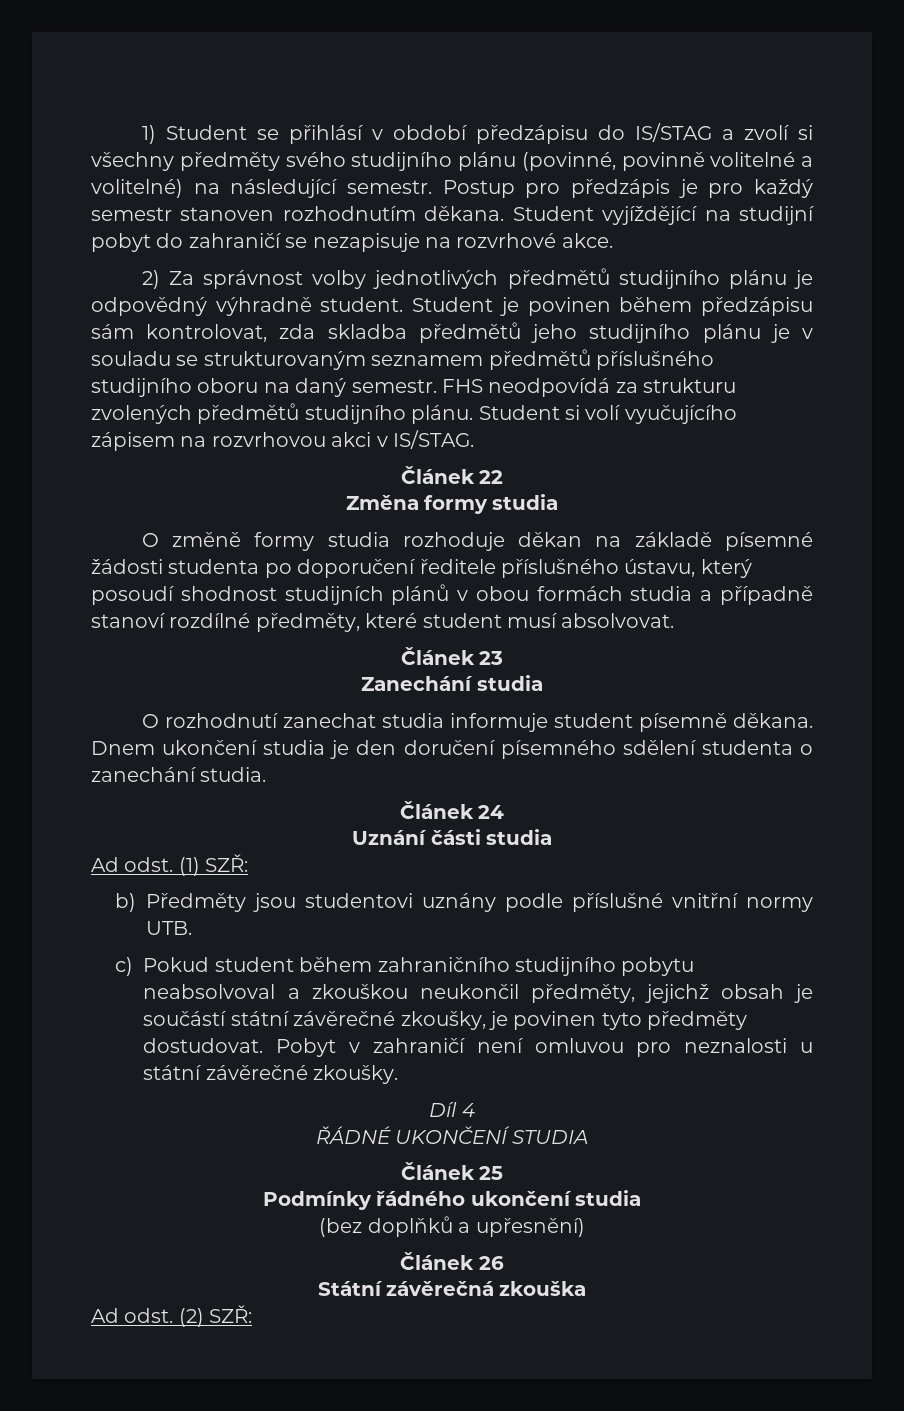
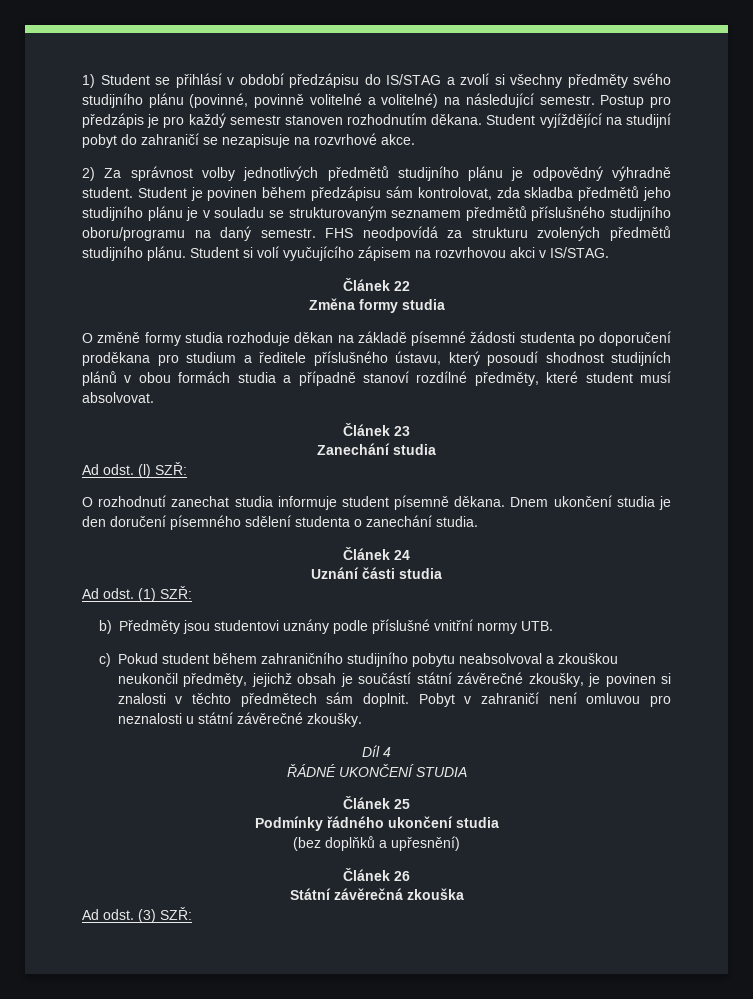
[197,378,259,393] oboru -> [82,227,185,241] oboru/programu
(417, 568) none -> [82,352,252,366] proděkana pro studium a
(543, 683) none -> [82,462,187,478] // Ad odst. (l) SZŘ:
[601,1011,748,1030] [143,1038,264,1053] tyto předměty dostudovat. -> [660,673,671,684] [117,692,409,707] si znalosti v těchto předmětech sám doplnit.
[178,1308,204,1327] (2) -> [138,909,156,923] (3)

